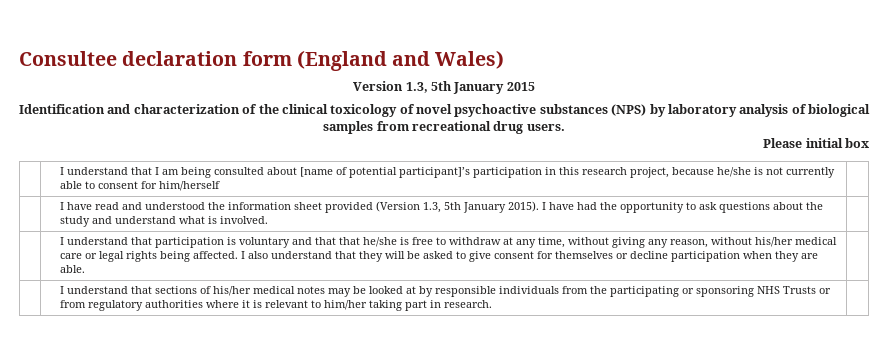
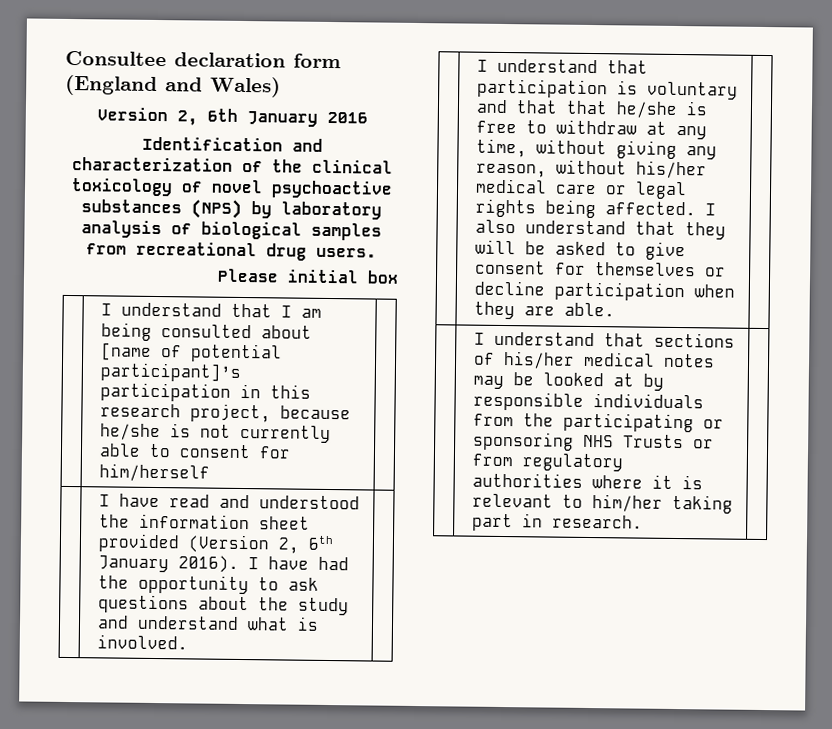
[405,81,535,94] 1.3, 5th January 2015 -> [176,108,368,127] 2, 6th January 2016
[422,201,539,213] 1.3, 5th January 2015). -> [278,535,335,554] [98,555,240,573] 2, 6th January 2016).

